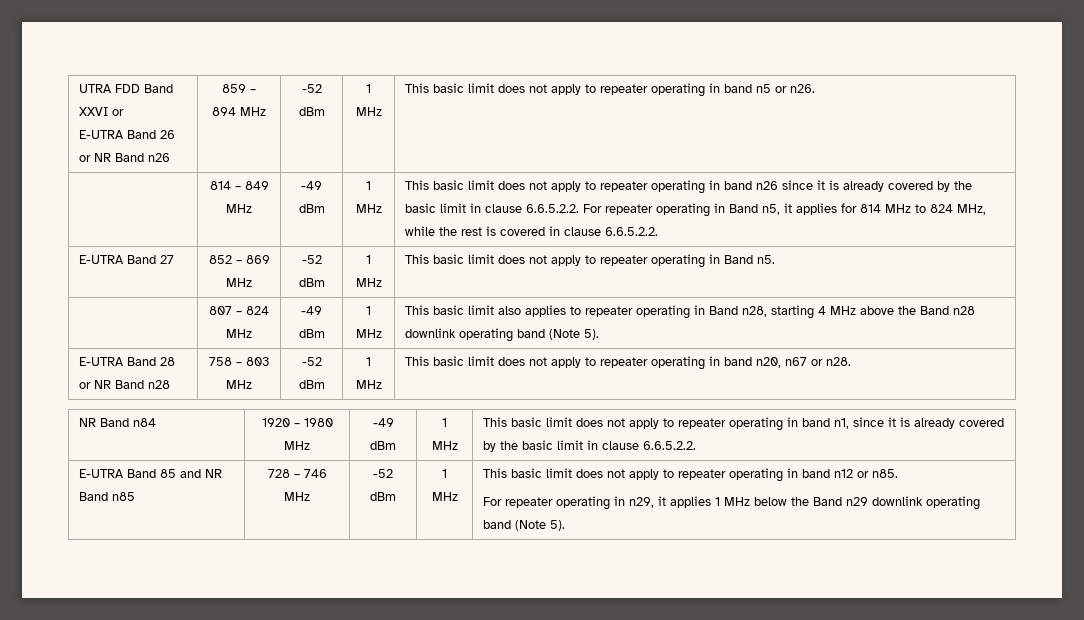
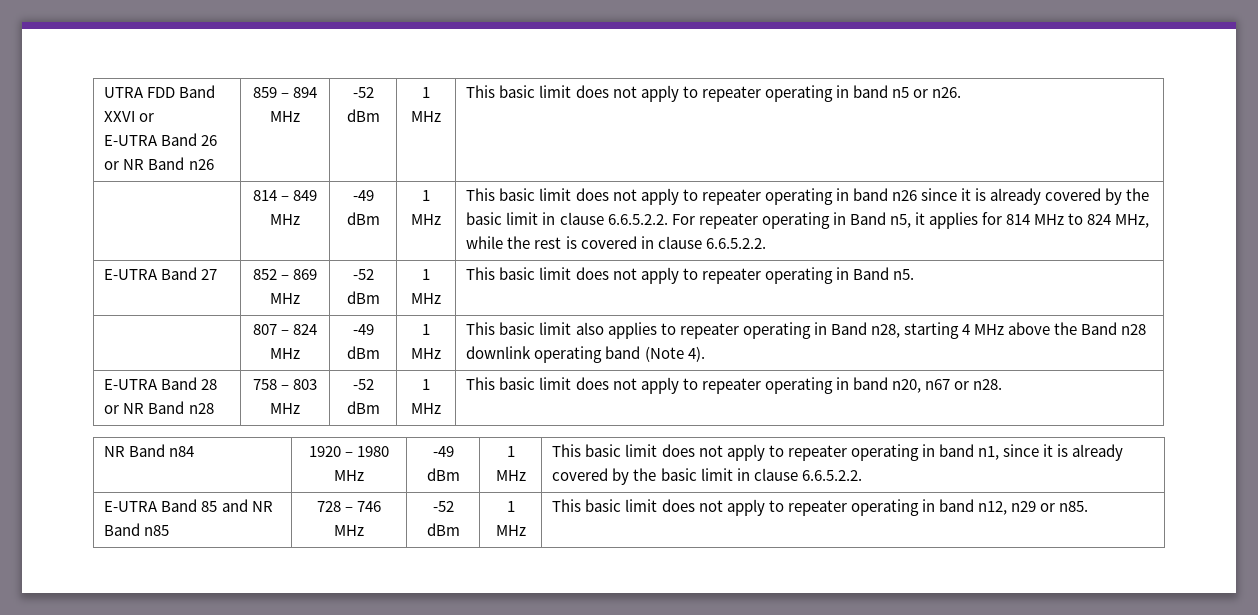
[584,329,600,340] 5). -> [687,346,705,362] 4).
[834,469,854,478] n12 -> [977,501,1036,515] n12, n29
[483,496,981,510] [483,520,566,531] // For repeater operating in n29, it applies 1 MHz below the Band n29 downlink operating band (Note 5). -> (1089, 506) none

